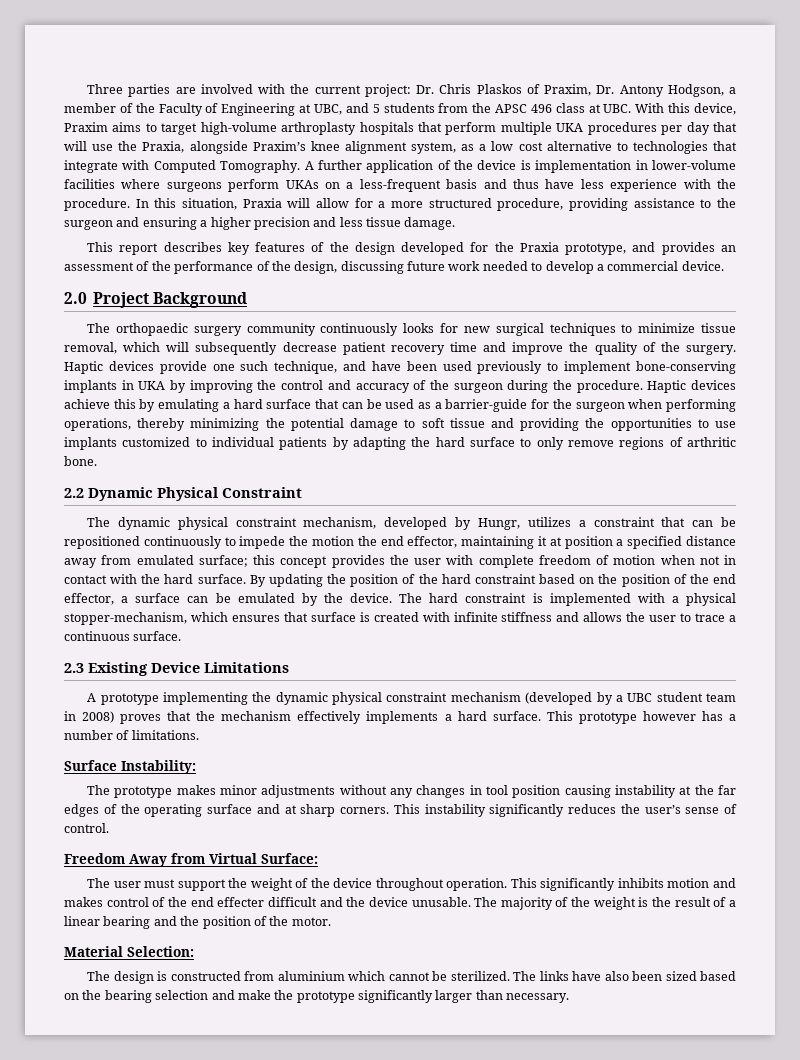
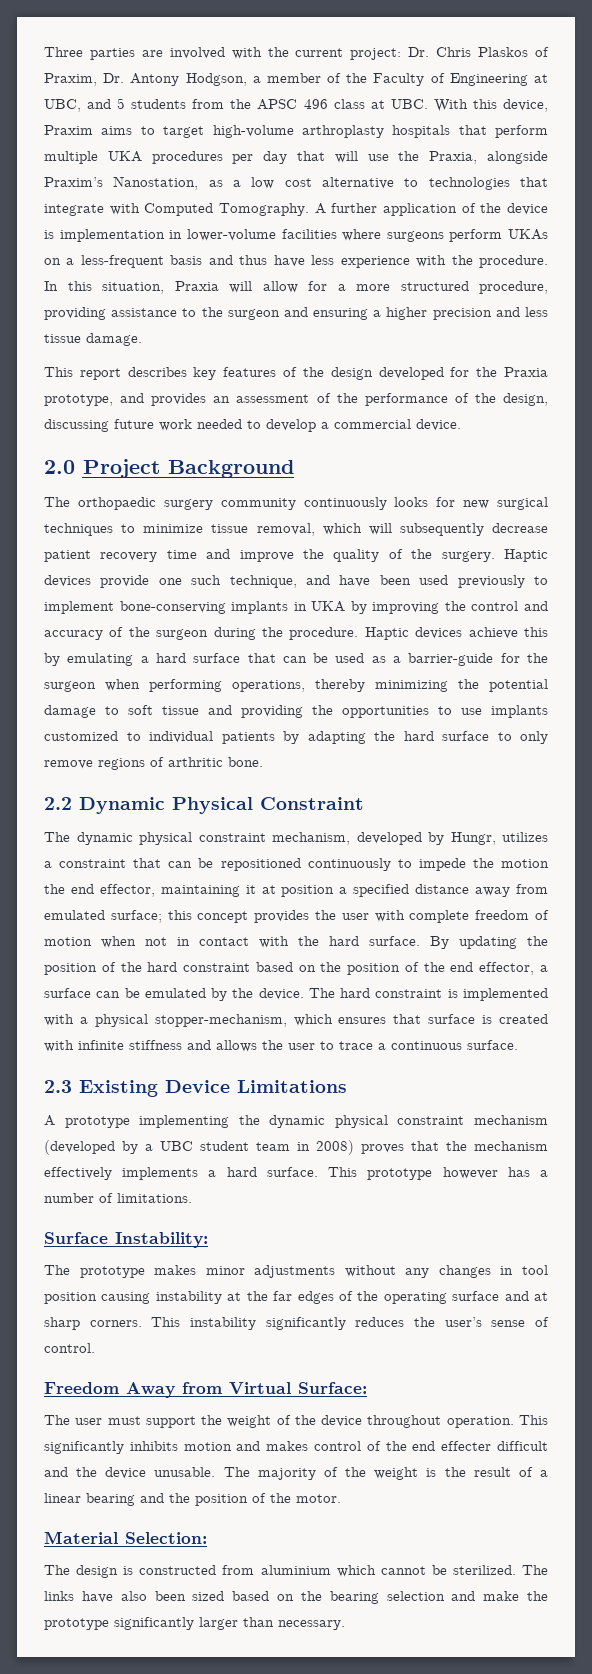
[310,141,456,154] knee alignment system, -> [113,176,199,190] Nanostation,

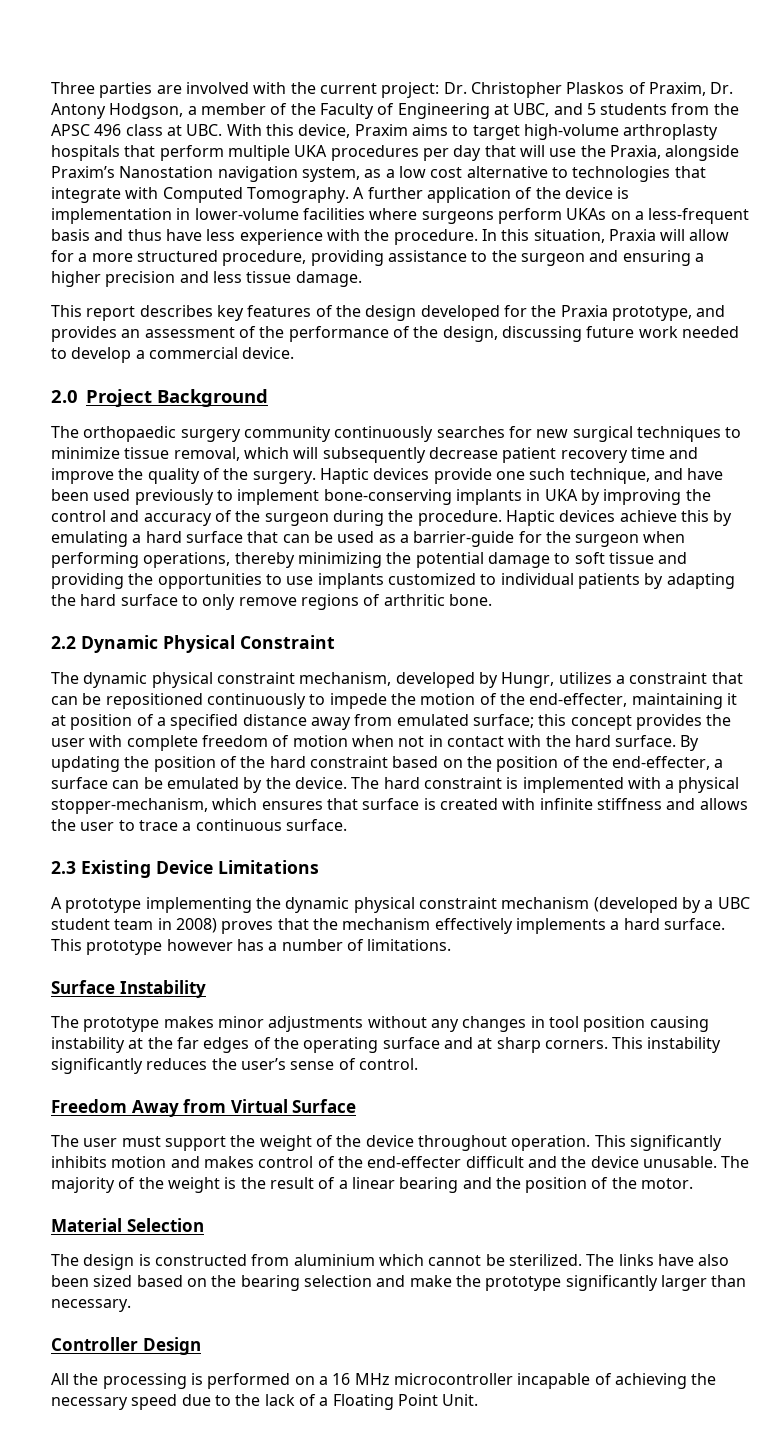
[436,47,472,57] Chris -> [470,82,562,98] Christopher
[113,176,199,190] Nanostation, -> [119,166,360,182] Nanostation navigation system,
[394,497,429,507] looks -> [436,426,505,438] searches
[44,884,155,897] the end effector, -> [479,693,628,707] of the end-effecter,
(335, 891) none -> [136,714,154,726] of
[450,962,535,975] end effector, -> [612,756,711,770] end-effecter,
[115,1232,208,1248] Instability: -> [119,980,206,998] Instability
[298,1382,367,1394] Surface: -> [292,1099,357,1113] Surface
[412,1441,492,1451] end effecter -> [367,1156,462,1168] end-effecter
[125,1532,207,1544] Selection: -> [126,1218,204,1232] Selection
(345, 1625) none -> [51,1337,201,1355] [51,1373,717,1389] [51,1394,479,1410] // Controller Design // All the processing is performed on a 16 MHz microcontroller incapable of achieving the necessary speed due to the lack of a Floating Point Unit.

